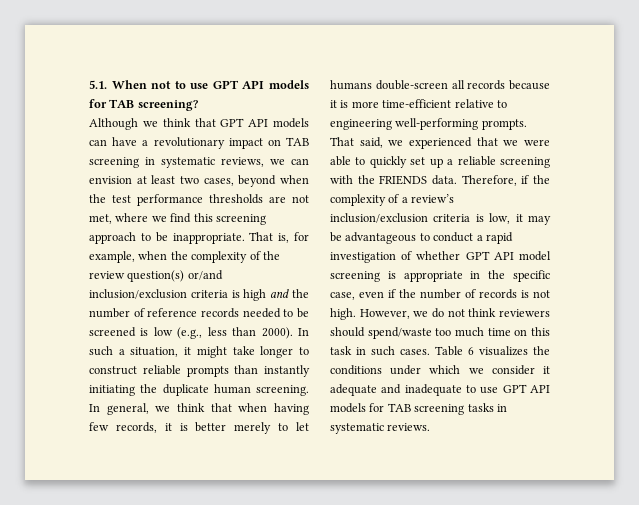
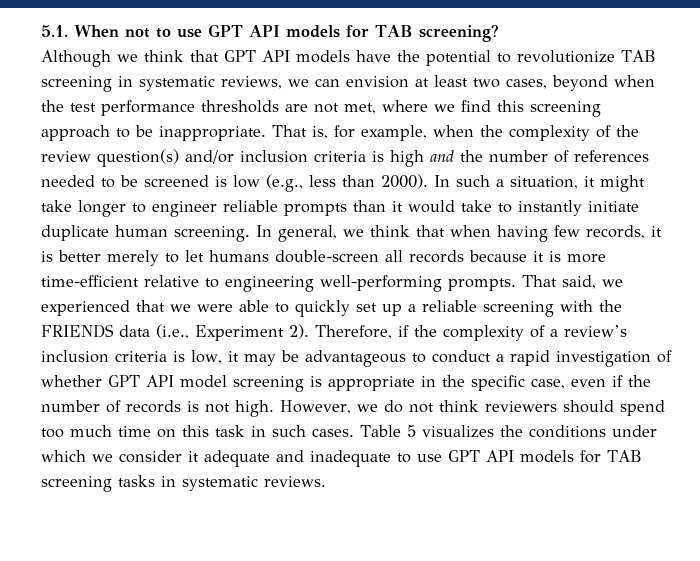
[89,137,281,149] can have a revolutionary impact on -> [356,50,615,66] have the potential to revolutionize
[187,270,223,280] [89,289,187,299] or/and inclusion/exclusion -> [185,150,308,164] and/or inclusion
[147,308,239,318] reference records -> [574,150,649,162] references
[89,366,137,375] construct -> [152,201,217,217] engineer
[264,365,310,377] [89,384,158,396] instantly initiating the -> [392,200,639,216] it would take to instantly initiate
[432,175,457,185] data. -> [119,324,309,341] data (i.e., Experiment 2).
[330,213,428,223] inclusion/exclusion -> [41,350,109,363] inclusion
[367,327,432,339] spend/waste -> [620,400,665,416] spend
[468,347,474,355] 6 -> [406,425,416,437] 5

